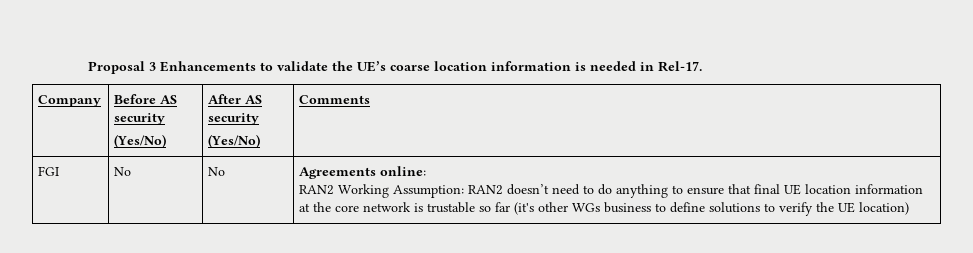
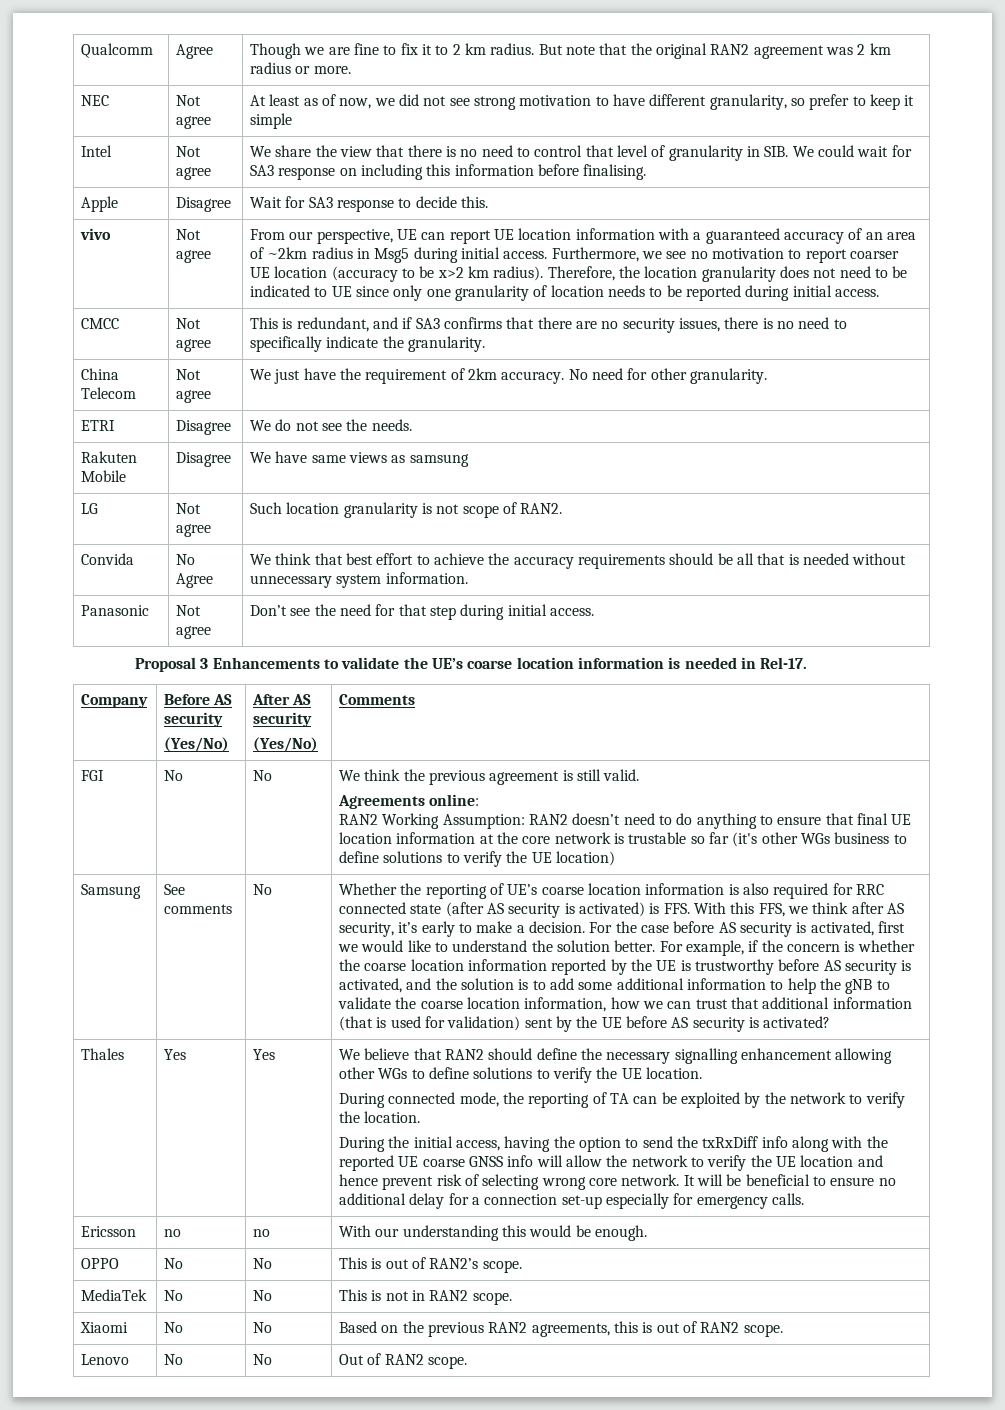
(87, 67) none -> [81,43,154,58] [176,44,214,59] [250,43,891,59] [250,62,351,74] [81,95,110,106] [176,95,202,106] [176,116,212,129] [250,94,915,110] [250,113,293,129] [81,145,113,157] [176,146,202,157] [176,167,212,180] [250,145,912,161] [250,164,647,180] [81,196,119,212] [176,197,232,212] [250,196,489,212] [80,228,112,240] [176,229,202,240] [176,250,212,263] [250,228,916,244] [250,247,899,263] [250,266,908,282] [250,285,879,301] [81,318,120,329] [176,318,202,329] [176,339,212,352] [250,317,847,333] [250,336,486,352] [81,368,120,380] [81,387,137,399] [176,369,202,380] [176,390,212,403] [250,368,767,384] [81,420,116,431] [176,420,232,435] [250,419,412,431] [81,451,138,463] [81,470,127,482] [176,452,232,467] [250,451,469,467] [81,503,99,514] [176,503,202,514] [176,524,212,537] [250,502,563,518] [81,553,135,565] [176,554,196,565] [176,573,214,588] [250,553,907,569] [250,572,468,588] [81,605,150,616] [176,605,202,616] [176,626,212,639] [250,604,595,620] Qualcomm | Agree | Though we are fine to fix it to 2 km radius. But note that the original RAN2 agreement was 2 km radius or more. // NEC | Not agree | At least as of now, we did not see strong motivation to have different granularity, so prefer to keep it simple // Intel | Not agree | We share the view that there is no need to control that level of granularity in SIB. We could wait for SA3 response on including this information before finalising. // Apple | Disagree | Wait for SA3 response to decide this. // vivo | Not agree | From our perspective, UE can report UE location information with a guaranteed accuracy of an area of ~2km radius in Msg5 during initial access. Furthermore, we see no motivation to report coarser UE location (accuracy to be x>2 km radius). Therefore, the location granularity does not need to be indicated to UE since only one granularity of location needs to be reported during initial access. // CMCC | Not agree | This is redundant, and if SA3 confirms that there are no security issues, there is no need to specifically indicate the granularity. // China Telecom | Not agree | We just have the requirement of 2km accuracy. No need for other granularity. // ETRI | Disagree | We do not see the needs. // Rakuten Mobile | Disagree | We have same views as samsung // LG | Not agree | Such location granularity is not scope of RAN2. // Convida | No Agree | We think that best effort to achieve the accuracy requirements should be all that is needed without unnecessary system information. // Panasonic | Not agree | Don’t see the need for that step during initial access. //
(226, 171) none -> [339,769,640,785] We think the previous agreement is still valid. //
(910, 208) none -> [81,884,142,899] [164,884,186,895] [164,904,233,914] [253,884,273,895] [339,883,884,899] [339,902,904,918] [339,921,905,937] [338,940,915,956] [339,959,912,975] [339,978,890,994] [338,997,912,1012] [339,1016,831,1032] [81,1048,125,1060] [164,1049,187,1060] [253,1049,276,1060] [339,1048,893,1064] [339,1067,703,1083] [339,1092,905,1108] [339,1111,421,1123] [339,1136,888,1152] [339,1155,883,1171] [339,1174,896,1190] [339,1193,805,1209] [81,1226,137,1237] [164,1229,182,1237] [253,1229,271,1237] [339,1225,648,1241] [81,1258,120,1269] [164,1258,184,1269] [253,1258,273,1269] [339,1257,522,1273] [81,1289,148,1301] [164,1290,184,1301] [253,1290,273,1301] [339,1289,512,1305] [80,1322,129,1333] [164,1322,184,1333] [253,1322,273,1333] [339,1321,783,1337] [81,1354,130,1365] [164,1354,184,1365] [253,1354,273,1365] [339,1353,468,1369] // Samsung | See comments | No | Whether the reporting of UE’s coarse location information is also required for RRC connected state (after AS security is activated) is FFS. With this FFS, we think after AS security, it’s early to make a decision. For the case before AS security is activated, first we would like to understand the solution better. For example, if the concern is whether the coarse location information reported by the UE is trustworthy before AS security is activated, and the solution is to add some additional information to help the gNB to validate the coarse location information, how we can trust that additional information (that is used for validation) sent by the UE before AS security is activated? // Thales | Yes | Yes | We believe that RAN2 should define the necessary signalling enhancement allowing other WGs to define solutions to verify the UE location. // During connected mode, the reporting of TA can be exploited by the network to verify the location. // During the initial access, having the option to send the txRxDiff info along with the reported UE coarse GNSS info will allow the network to verify the UE location and hence prevent risk of selecting wrong core network. It will be beneficial to ensure no additional delay for a connection set-up especially for emergency calls. // Ericsson | no | no | With our understanding this would be enough. // OPPO | No | No | This is out of RAN2’s scope. // MediaTek | No | No | This is not in RAN2 scope. // Xiaomi | No | No | Based on the previous RAN2 agreements, this is out of RAN2 scope. // Lenovo | No | No | Out of RAN2 scope.

